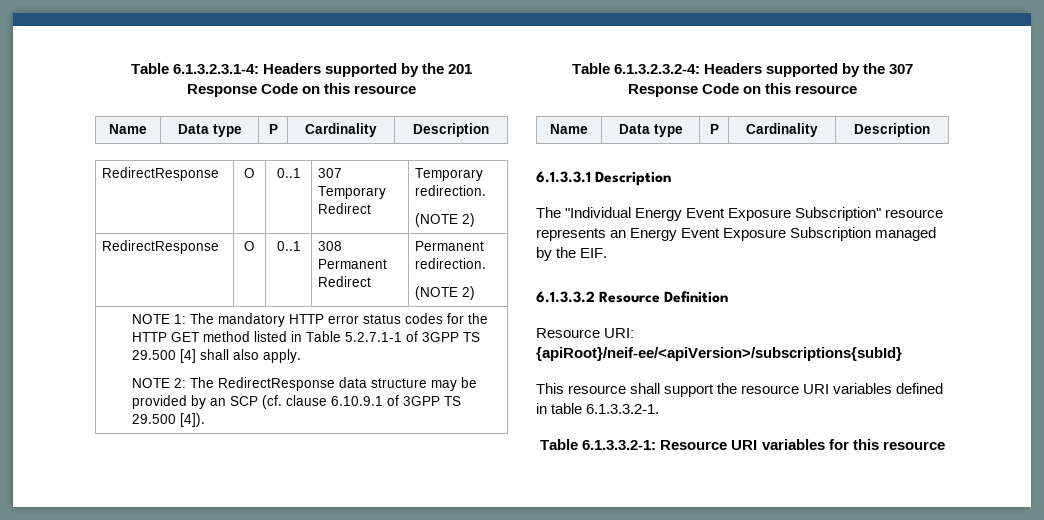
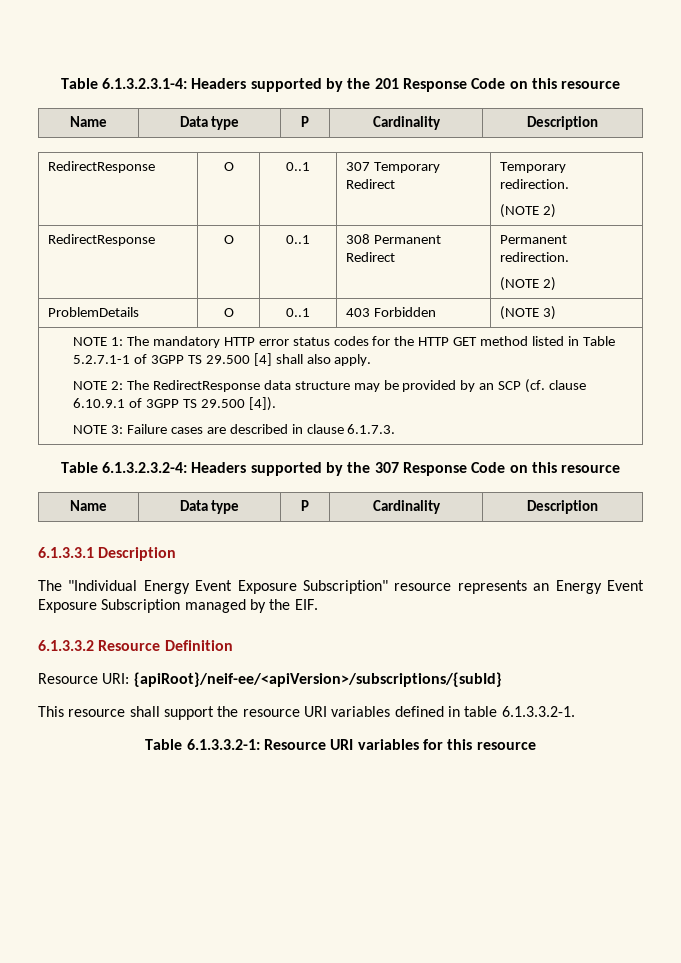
(475, 293) none -> [47,307,139,317] [223,308,234,317] [286,308,310,317] [345,307,436,317] [499,306,556,320] // ProblemDetails | O | 0..1 | 403 Forbidden | (NOTE 3)
(205, 420) none -> [73,424,396,434] // NOTE 3: Failure cases are described in clause 6.1.7.3.
[536,347,902,361] {apiRoot}/neif-ee/<apiVersion>/subscriptions{subId} -> [133,672,502,687] {apiRoot}/neif-ee/<apiVersion>/subscriptions/{subId}

